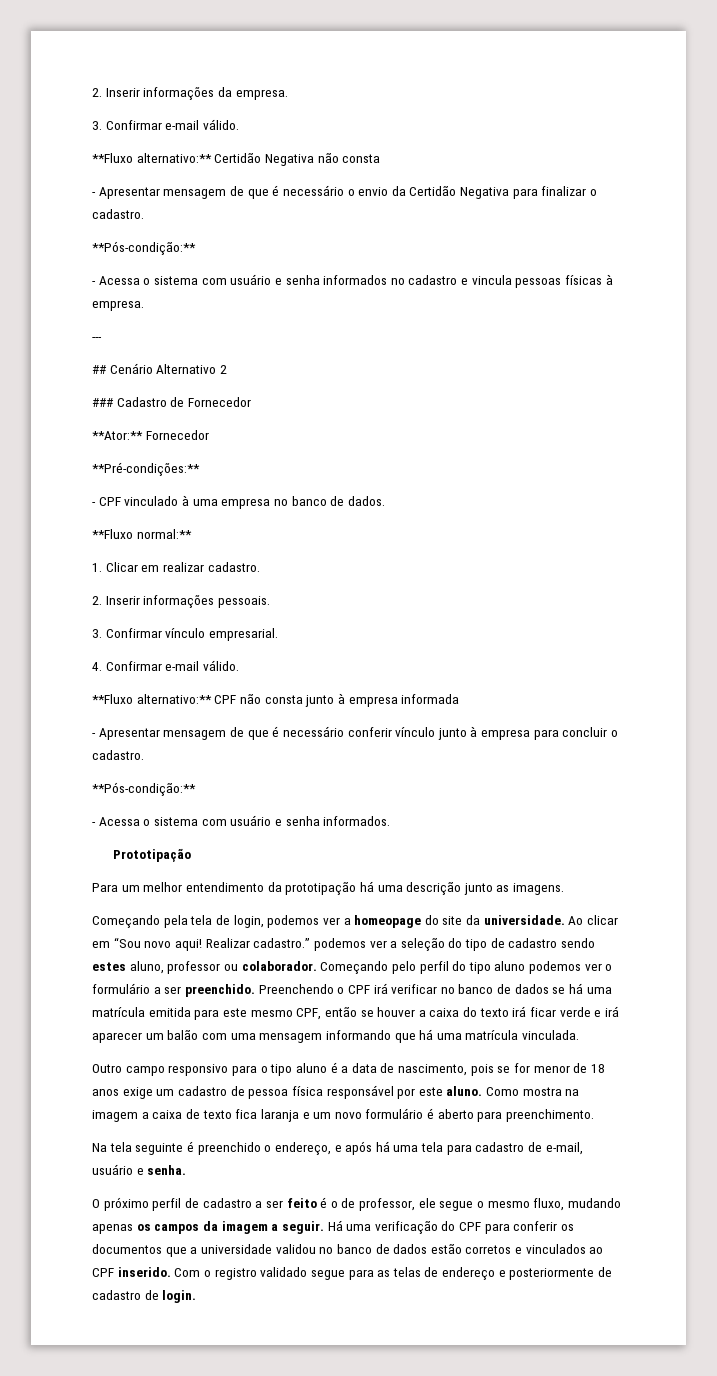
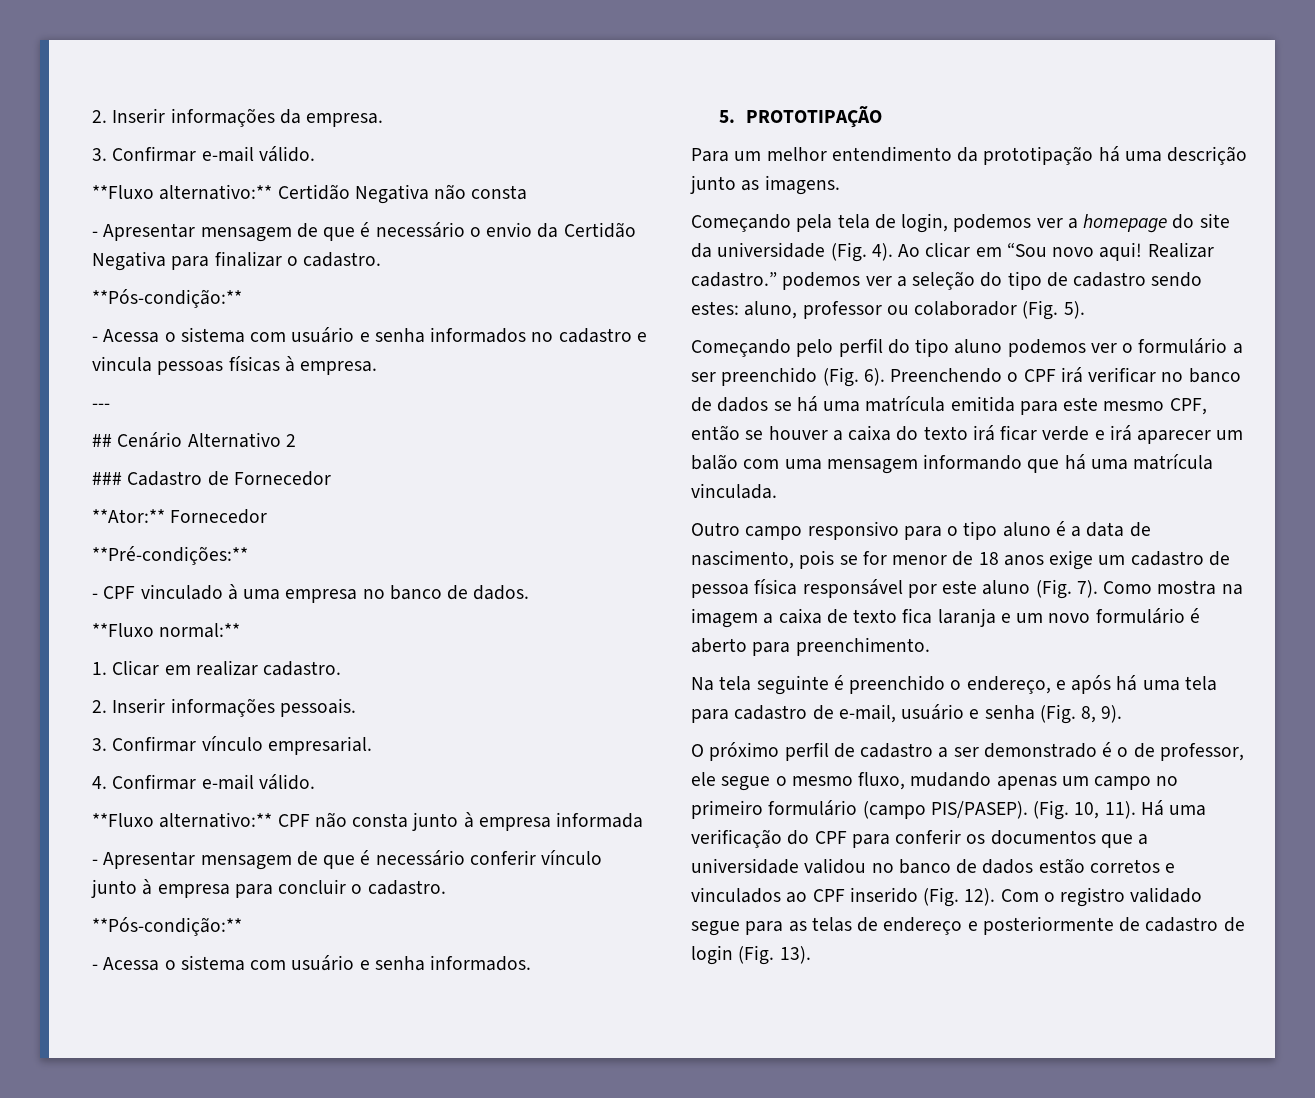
[113,848,192,862] Prototipação -> [718,106,883,128] 5. PROTOTIPAÇÃO
[354,915,422,928] homeopage -> [1083,214,1168,233] homepage
[483,915,565,925] universidade. -> [717,242,893,262] universidade (Fig. 4).
[92,962,126,971] estes -> [691,301,739,315] estes:
[241,961,317,971] colaborador. -> [914,300,1085,320] colaborador (Fig. 5). //
[184,984,255,997] preenchido. -> [721,367,885,387] preenchido (Fig. 6).
[446,1086,483,1096] aluno. -> [982,579,1098,599] aluno (Fig. 7).
[147,1165,187,1175] senha. -> [984,704,1123,724] senha (Fig. 8, 9).
[286,1198,317,1208] feito -> [983,743,1097,758] demonstrado
[136,1221,324,1234] os campos da imagem a seguir. -> [1061,776,1179,790] [691,800,1136,820] um campo no primeiro formulário (campo PIS/PASEP). (Fig. 10, 11).
[117,1267,171,1277] inserido. -> [849,887,996,907] inserido (Fig. 12).
[162,1290,197,1303] login. -> [691,945,811,965] login (Fig. 13).

